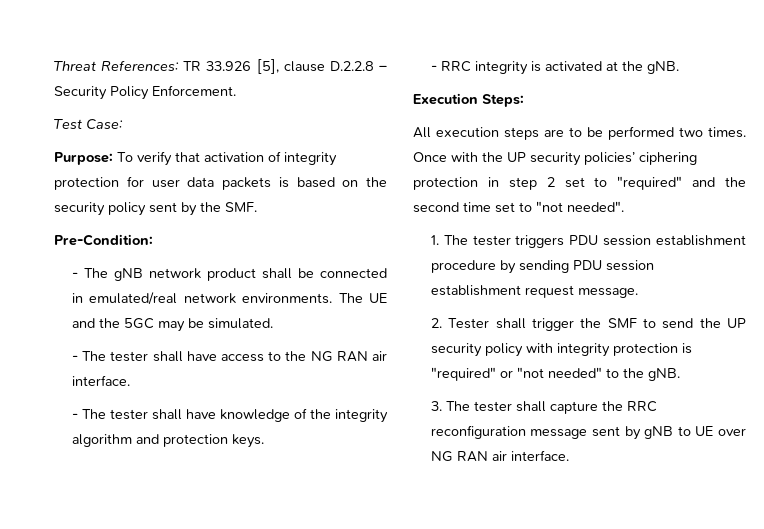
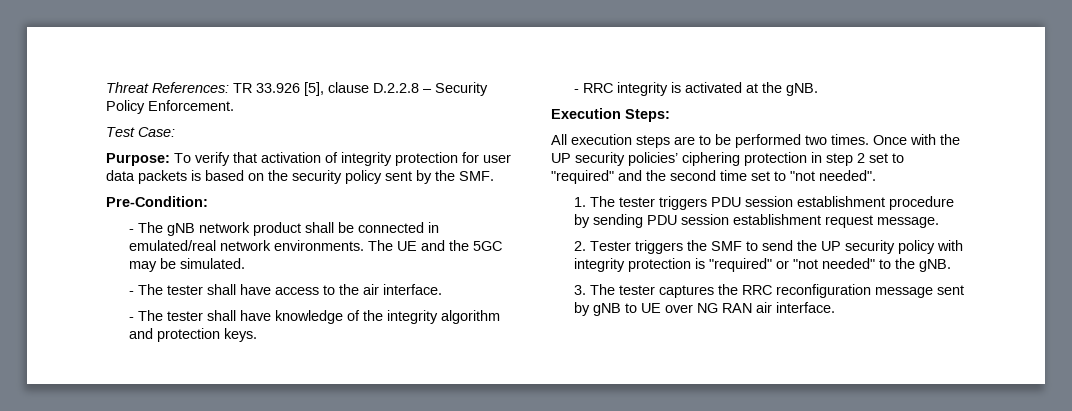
[310,351,368,362] NG RAN -> (359, 289) none
[495,318,574,331] shall trigger -> [634,240,683,254] triggers
[515,401,598,414] shall capture -> [658,285,714,298] captures

